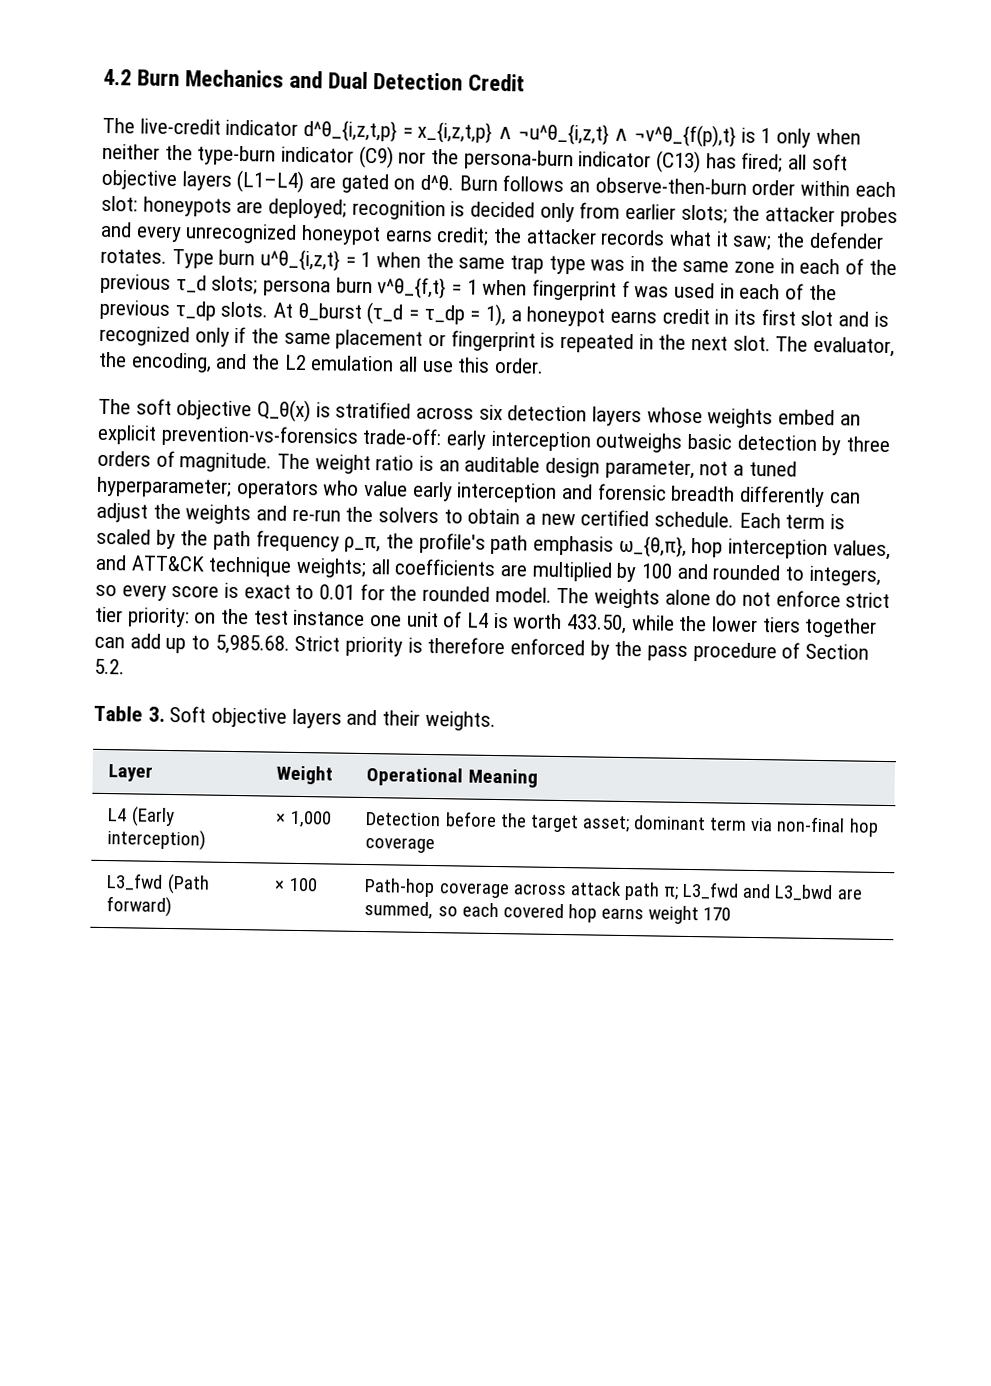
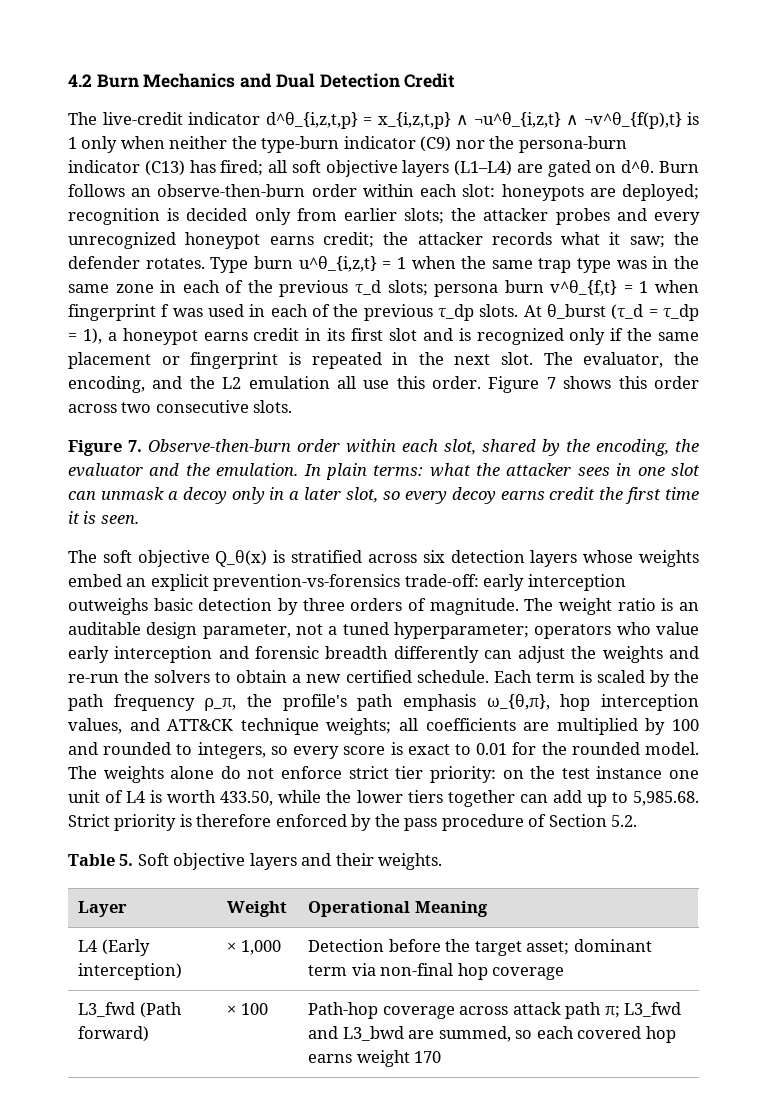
(545, 365) none -> [488,376,700,393] [68,400,293,413] [68,439,699,456] [68,463,701,480] [68,487,699,504] [68,511,139,524] Figure 7 shows this order across two consecutive slots. // Figure 7. Observe-then-burn order within each slot, shared by the encoding, the evaluator and the emulation. In plain terms: what the attacker sees in one slot can unmask a decoy only in a later slot, so every decoy earns credit the first time it is seen.
[147,706,165,722] 3. -> [119,854,134,866] 5.

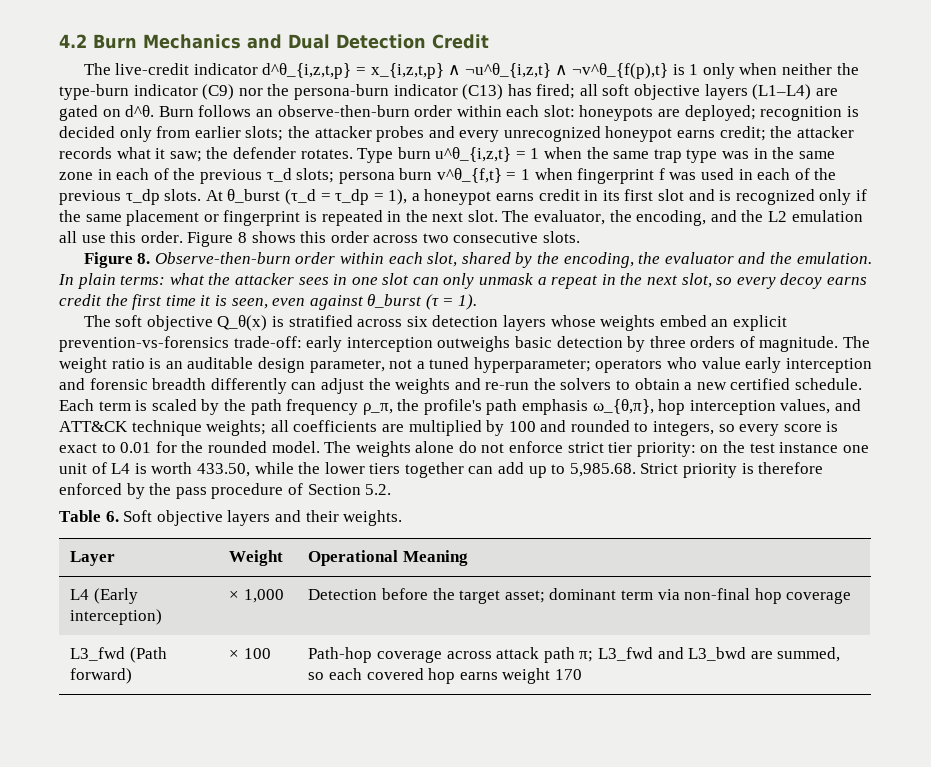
[546,377,556,389] 7 -> [237,232,247,243] 8
[128,440,142,452] 7. -> [137,253,151,264] 8.
(96, 495) none -> [443,273,475,289] only
[182,487,342,504] decoy only in a later -> [551,273,679,289] repeat in the next
[100,515,139,524] seen. -> [231,294,478,310] seen, even against θ_burst (τ = 1).
[119,854,134,866] 5. -> [105,511,119,522] 6.

